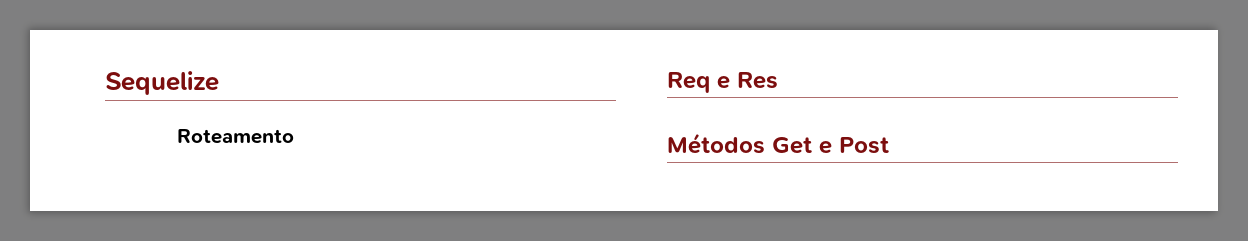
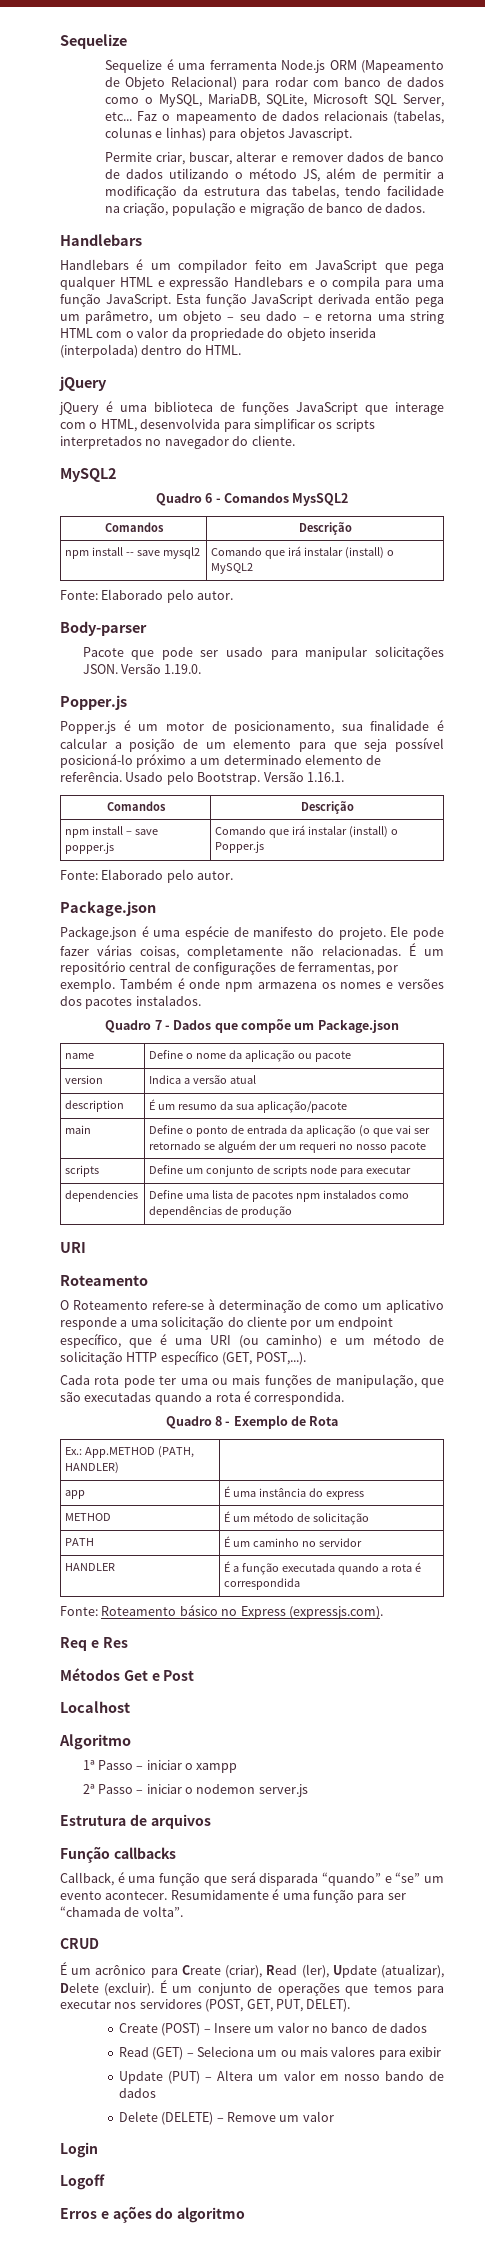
[176,129,294,144] Roteamento -> [105,59,444,73] [105,76,445,90] [105,94,444,107] [105,110,444,124] [105,127,352,141] [105,151,445,165] [105,168,444,182] [105,185,444,199] [105,202,426,216] [60,234,142,246] [60,259,444,273] [60,276,444,290] [60,294,444,307] [60,311,445,324] [60,327,376,341] [60,344,242,358] [59,376,107,391] [59,401,444,415] [60,418,375,432] [60,435,295,449] [60,468,117,482] [155,493,349,506] [104,522,164,532] [298,522,352,535] [65,547,201,559] [211,546,395,559] [211,563,254,574] [60,589,234,603] [60,621,147,636] [82,646,444,660] [82,664,202,674] [60,695,127,710] [60,720,444,734] [60,737,445,752] [60,754,382,768] [60,771,344,785] [106,801,166,811] [300,801,354,814] [65,826,159,838] [65,842,115,854] [215,825,399,838] [215,841,265,853] [60,869,234,883] [60,901,156,917] [60,926,445,940] [60,943,444,959] [60,961,399,975] [60,978,444,992] [60,995,201,1009] [105,1019,399,1033] [65,1053,95,1059] [149,1050,352,1062] [65,1075,104,1084] [149,1075,257,1084] [65,1100,125,1112] [149,1099,348,1113] [65,1125,92,1134] [149,1125,430,1137] [149,1140,427,1153] [65,1165,100,1177] [149,1165,412,1177] [65,1190,139,1202] [149,1190,410,1202] [149,1206,293,1218] [60,1242,86,1253] [60,1275,148,1286] [60,1299,444,1313] [60,1316,393,1330] [60,1333,444,1348] [60,1350,306,1365] [60,1374,444,1388] [60,1391,345,1405] [165,1415,339,1429] [65,1446,195,1458] [65,1462,120,1474] [65,1490,86,1499] [224,1486,365,1500] [65,1513,112,1521] [224,1511,370,1525] [65,1538,95,1546] [224,1536,363,1547] [65,1563,116,1571] [224,1561,422,1575] [224,1578,301,1590] [60,1605,383,1619] Sequelize é uma ferramenta Node.js ORM (Mapeamento de Objeto Relacional) para rodar com banco de dados como o MySQL, MariaDB, SQLite, Microsoft SQL Server, etc... Faz o mapeamento de dados relacionais (tabelas, colunas e linhas) para objetos Javascript. // Permite criar, buscar, alterar e remover dados de banco de dados utilizando o método JS, além de permitir a modificação da estrutura das tabelas, tendo facilidade na criação, população e migração de banco de dados. // Handlebars // Handlebars é um compilador feito em JavaScript que pega qualquer HTML e expressão Handlebars e o compila para uma função JavaScript. Esta função JavaScript derivada então pega um parâmetro, um objeto – seu dado – e retorna uma string HTML com o valor da propriedade do objeto inserida (interpolada) dentro do HTML. // jQuery // jQuery é uma biblioteca de funções JavaScript que interage com o HTML, desenvolvida para simplificar os scripts interpretados no navegador do cliente. // MySQL2 // Quadro 6 - Comandos MysSQL2 // Comandos | Descrição // npm install -- save mysql2 | Comando que irá instalar (install) o MySQL2 // Fonte: Elaborado pelo autor. // Body-parser // Pacote que pode ser usado para manipular solicitações JSON. Versão 1.19.0. // Popper.js // Popper.js é um motor de posicionamento, sua finalidade é calcular a posição de um elemento para que seja possível posicioná-lo próximo a um determinado elemento de referência. Usado pelo Bootstrap. Versão 1.16.1. // Comandos | Descrição // npm install – save popper.js | Comando que irá instalar (install) o Popper.js // Fonte: Elaborado pelo autor. // Package.json // Package.json é uma espécie de manifesto do projeto. Ele pode fazer várias coisas, completamente não relacionadas. É um repositório central de configurações de ferramentas, por exemplo. Também é onde npm armazena os nomes e versões dos pacotes instalados. // Quadro 7 - Dados que compõe um Package.json // name | Define o nome da aplicação ou pacote // version | Indica a versão atual // description | É um resumo da sua aplicação/pacote // main | Define o ponto de entrada da aplicação (o que vai ser retornado se alguém der um requeri no nosso pacote // scripts | Define um conjunto de scripts node para executar // dependencies | Define uma lista de pacotes npm instalados como dependências de produção // URI // Roteamento // O Roteamento refere-se à determinação de como um aplicativo responde a uma solicitação do cliente por um endpoint específico, que é uma URI (ou caminho) e um método de solicitação HTTP específico (GET, POST,...). // Cada rota pode ter uma ou mais funções de manipulação, que são executadas quando a rota é correspondida. // Quadro 8 - Exemplo de Rota // Ex.: App.METHOD (PATH, HANDLER) | // app | É uma instância do express // METHOD | É um método de solicitação // PATH | É um caminho no servidor // HANDLER | É a função executada quando a rota é correspondida // Fonte: Roteamento básico no Express (expressjs.com).
(889, 145) none -> [60,1701,130,1713] [59,1734,131,1750] [82,1760,238,1773] [82,1784,308,1797] [60,1814,211,1829] [60,1846,176,1863] [60,1872,444,1886] [60,1889,406,1903] [60,1906,183,1917] [60,1938,99,1949] [60,1962,445,1978] [60,1980,445,1996] [60,1999,351,2012] [118,2022,428,2036] [118,2046,442,2060] [118,2070,445,2084] [118,2088,156,2098] [118,2111,334,2125] [60,2142,98,2158] [60,2174,105,2190] [60,2206,246,2223] // Localhost // Algoritmo // 1ª Passo – iniciar o xampp // 2ª Passo – iniciar o nodemon server.js // Estrutura de arquivos // Função callbacks // Callback, é uma função que será disparada “quando” e “se” um evento acontecer. Resumidamente é uma função para ser “chamada de volta”. // CRUD // É um acrônico para Create (criar), Read (ler), Update (atualizar), Delete (excluir). É um conjunto de operações que temos para executar nos servidores (POST, GET, PUT, DELET). // Create (POST) – Insere um valor no banco de dados // Read (GET) – Seleciona um ou mais valores para exibir // Update (PUT) – Altera um valor em nosso bando de dados // Delete (DELETE) – Remove um valor // Login // Logoff // Erros e ações do algoritmo

